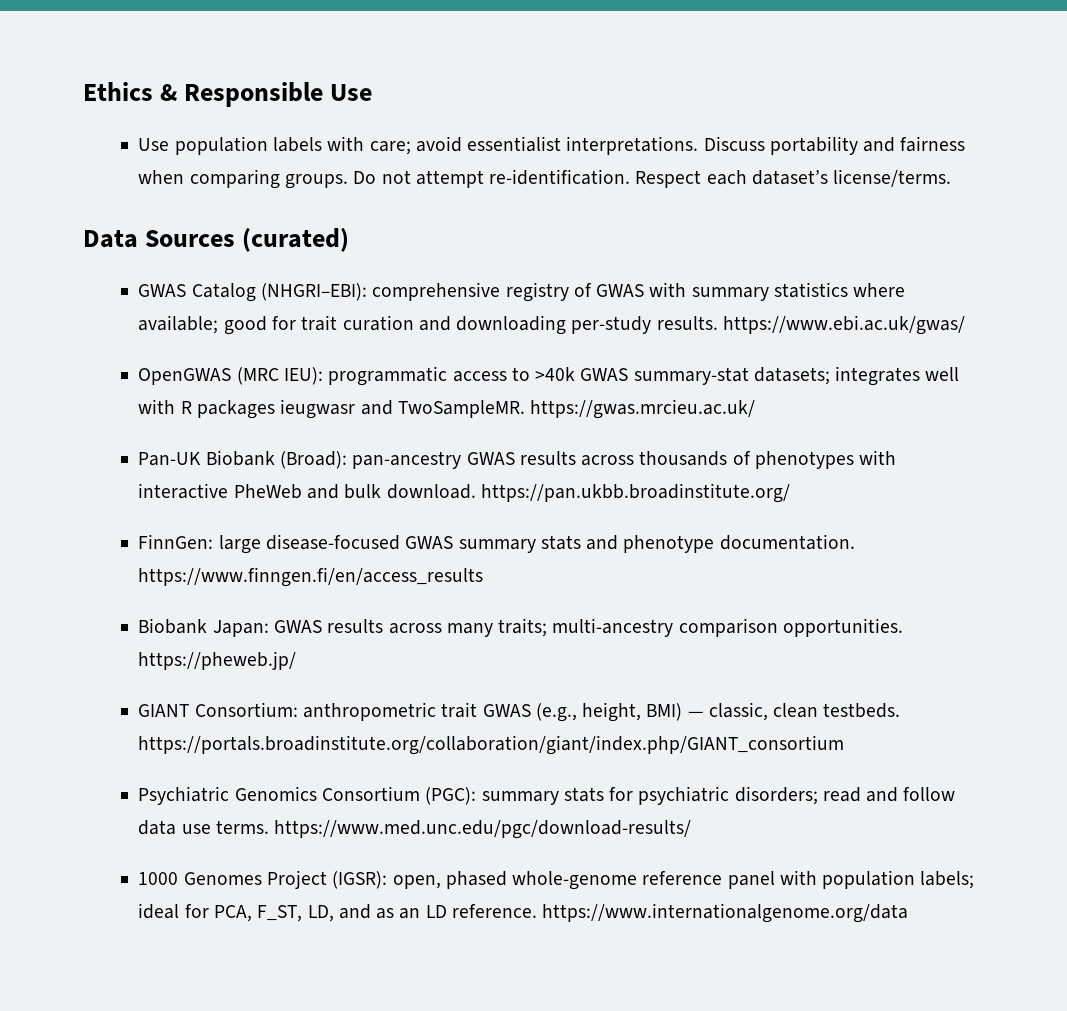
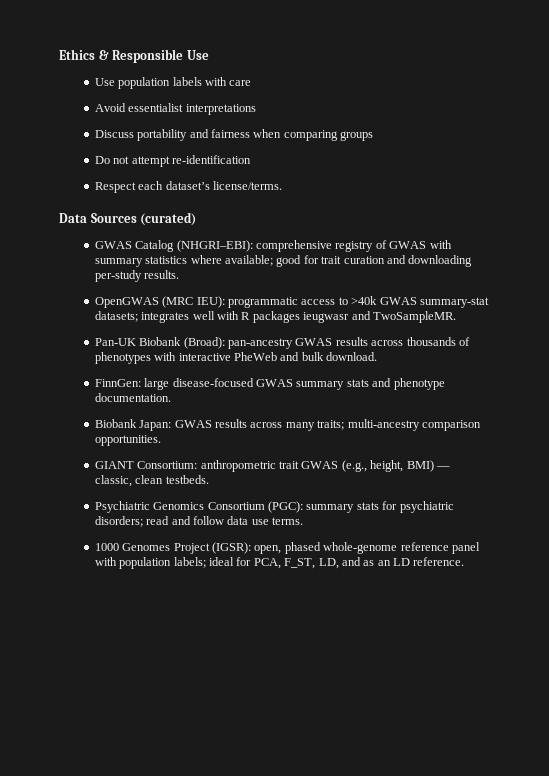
[369,136,699,155] care; avoid essentialist interpretations. -> [229,80,252,86] [94,103,256,115] care // Avoid essentialist interpretations //
[284,174,348,189] groups. -> [340,131,374,141] groups //
[489,169,631,185] re‑identification. -> [172,155,252,164] re‑identification //
[722,315,965,335] https://www.ebi.ac.uk/gwas/ -> (180, 274) none
[530,399,756,419] https://gwas.mrcieu.ac.uk/ -> (456, 317) none
[480,483,790,503] https://pan.ukbb.broadinstitute.org/ -> (378, 356) none
[138,567,484,587] https://www.finngen.fi/en/access_results -> (171, 397) none
[138,651,297,670] https://pheweb.jp/ -> (161, 440) none
[138,735,845,755] https://portals.broadinstitute.org/collaboration/giant/index.php/GIANT_consortium -> (209, 479) none
[274,820,692,839] https://www.med.unc.edu/pgc/download-results/ -> (304, 521) none
[542,903,909,923] https://www.internationalgenome.org/data -> (465, 561) none

